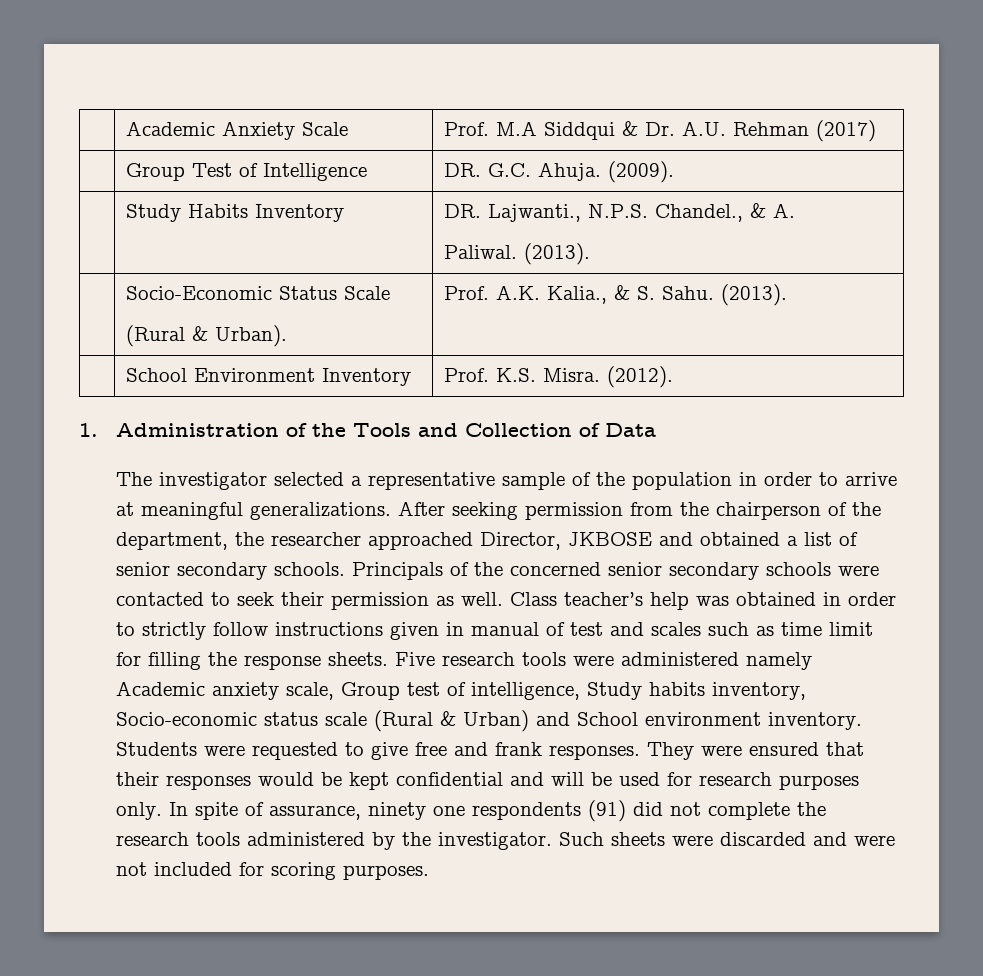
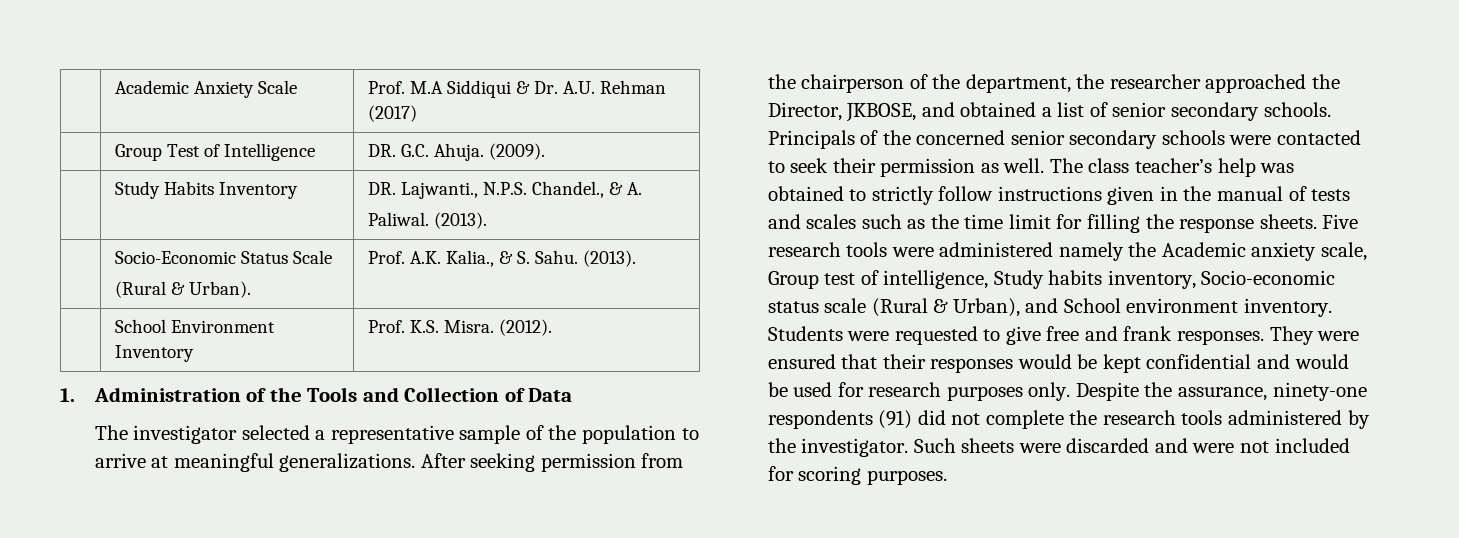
[543,122,615,140] Siddqui -> [446,80,511,98] Siddiqui
[739,472,813,486] in order -> (677, 434) none
[480,532,653,550] Director, JKBOSE -> [1312,74,1341,89] [767,102,917,122] the Director, JKBOSE,
[510,592,558,606] Class -> [1049,158,1130,173] The class
[823,592,897,606] in order -> (844, 193) none
(465, 629) none -> [1183,186,1212,201] the
[570,622,604,636] test -> [1311,189,1351,201] tests
(775, 631) none -> [930,214,959,229] the
(813, 661) none -> [1128,242,1157,257] the
[463,710,530,732] Urban) -> [952,298,1020,317] Urban),
[551,772,585,786] will -> [1294,354,1349,369] would
[169,802,466,820] In spite of assurance, ninety one -> [1075,382,1367,401] Despite the assurance, ninety-one

